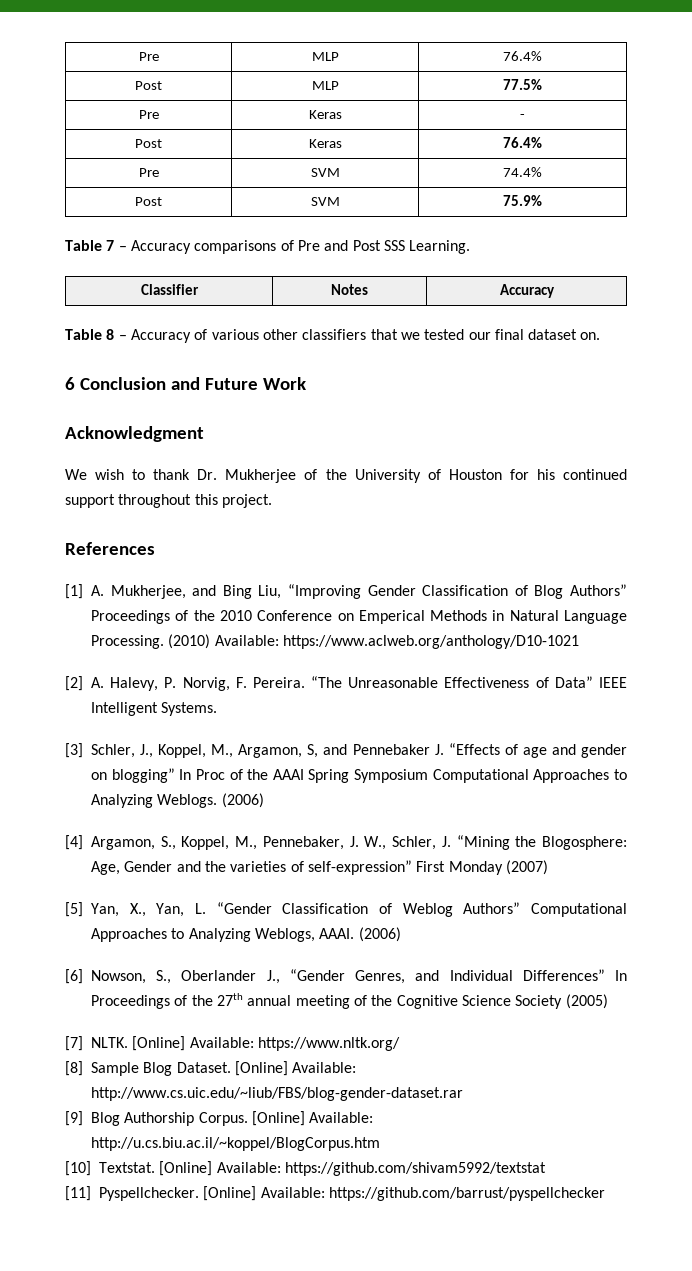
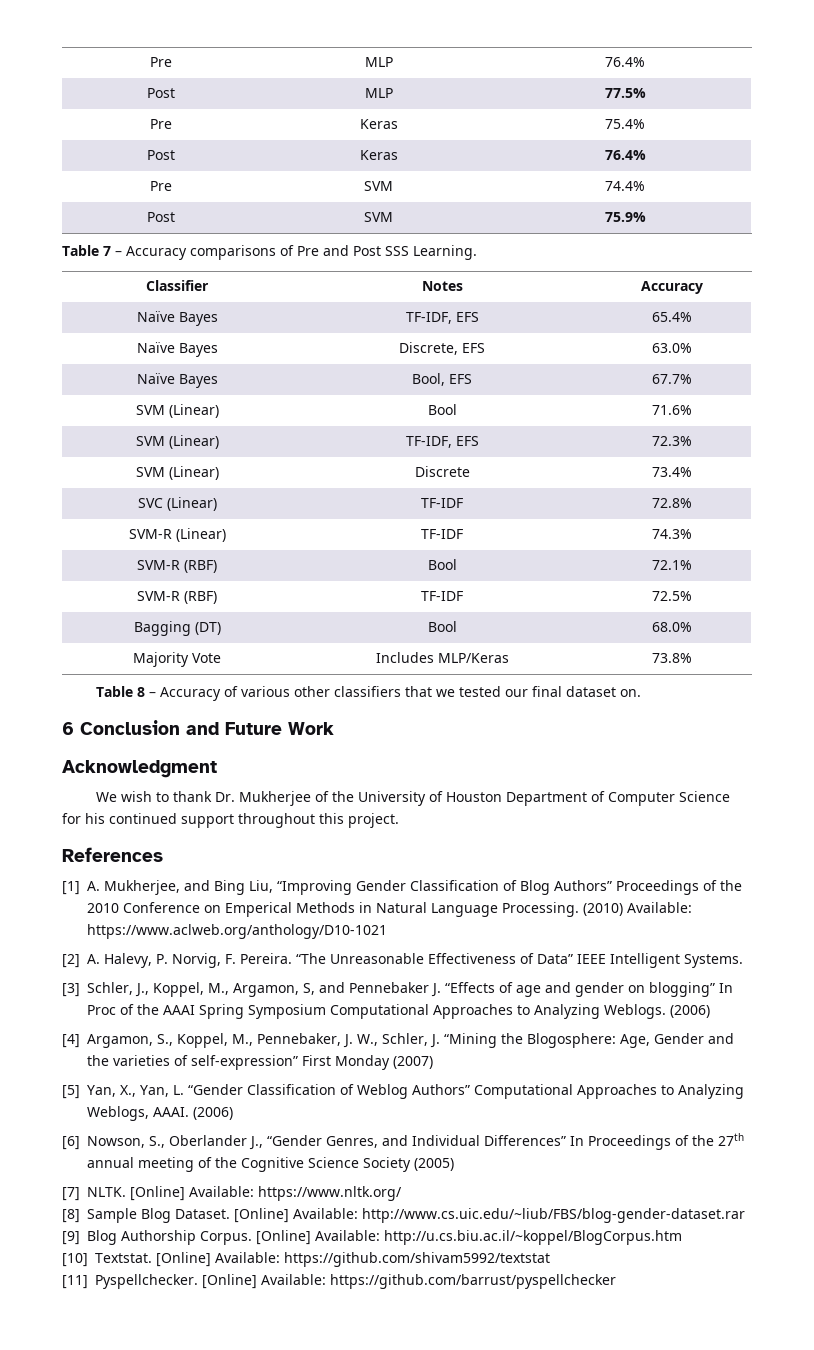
[520,114,525,119] - -> [605,119,645,129] 75.4%
(555, 291) none -> [136,311,218,326] [405,312,479,324] [652,312,692,322] [136,342,218,357] [399,342,486,355] [652,343,692,353] [136,373,218,388] [412,373,473,386] [652,374,692,384] [135,404,219,418] [427,404,457,415] [652,405,692,415] [135,435,219,449] [405,436,479,448] [652,436,692,446] [135,466,219,480] [414,466,470,477] [652,467,692,477] [137,497,217,511] [421,498,464,508] [652,498,692,508] [128,528,226,542] [421,529,464,539] [652,529,692,539] [137,560,217,573] [427,559,457,570] [652,560,692,570] [137,591,217,604] [421,591,464,601] [652,591,692,601] [133,621,221,636] [427,621,457,632] [652,622,692,632] [133,652,221,667] [375,652,509,663] [652,653,692,663] // Naïve Bayes | TF-IDF, EFS | 65.4% // Naïve Bayes | Discrete, EFS | 63.0% // Naïve Bayes | Bool, EFS | 67.7% // SVM (Linear) | Bool | 71.6% // SVM (Linear) | TF-IDF, EFS | 72.3% // SVM (Linear) | Discrete | 73.4% // SVC (Linear) | TF-IDF | 72.8% // SVM-R (Linear) | TF-IDF | 74.3% // SVM-R (RBF) | Bool | 72.1% // SVM-R (RBF) | TF-IDF | 72.5% // Bagging (DT) | Bool | 68.0% // Majority Vote | Includes MLP/Keras | 73.8%
(502, 474) none -> [506,791,731,806] Department of Computer Science

